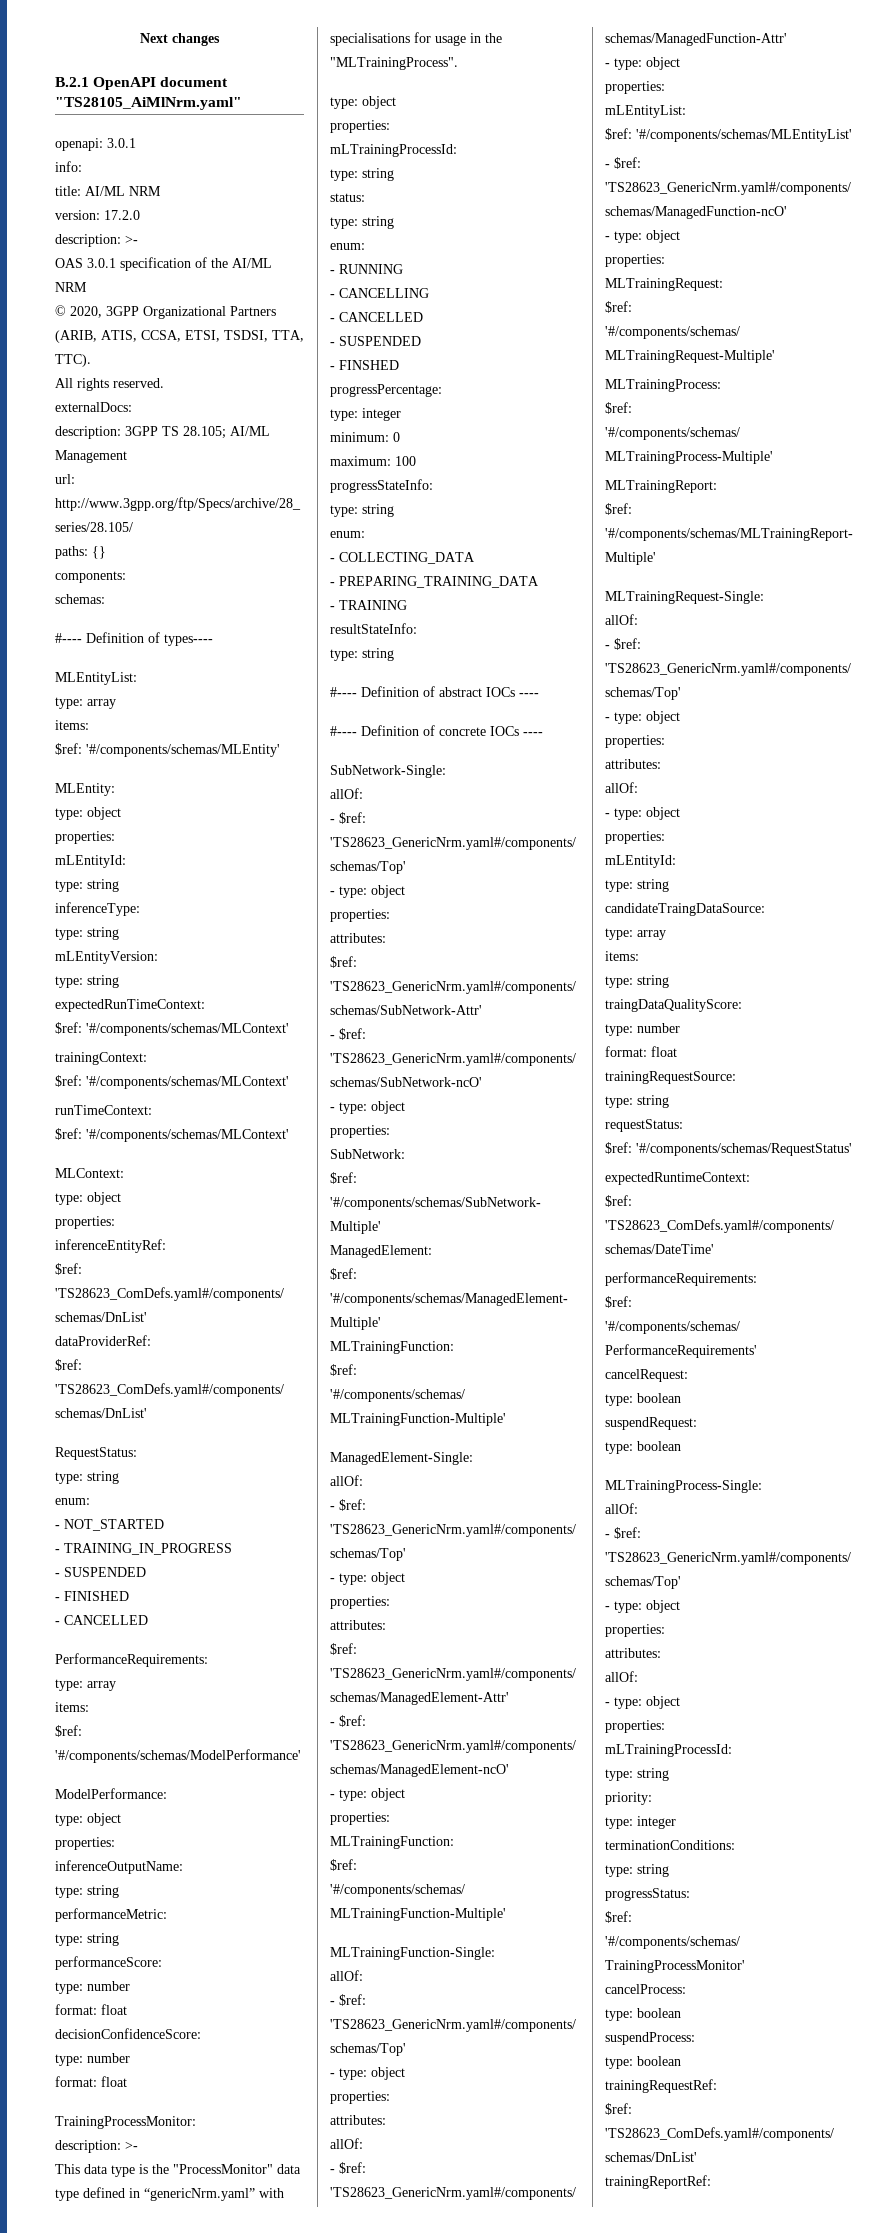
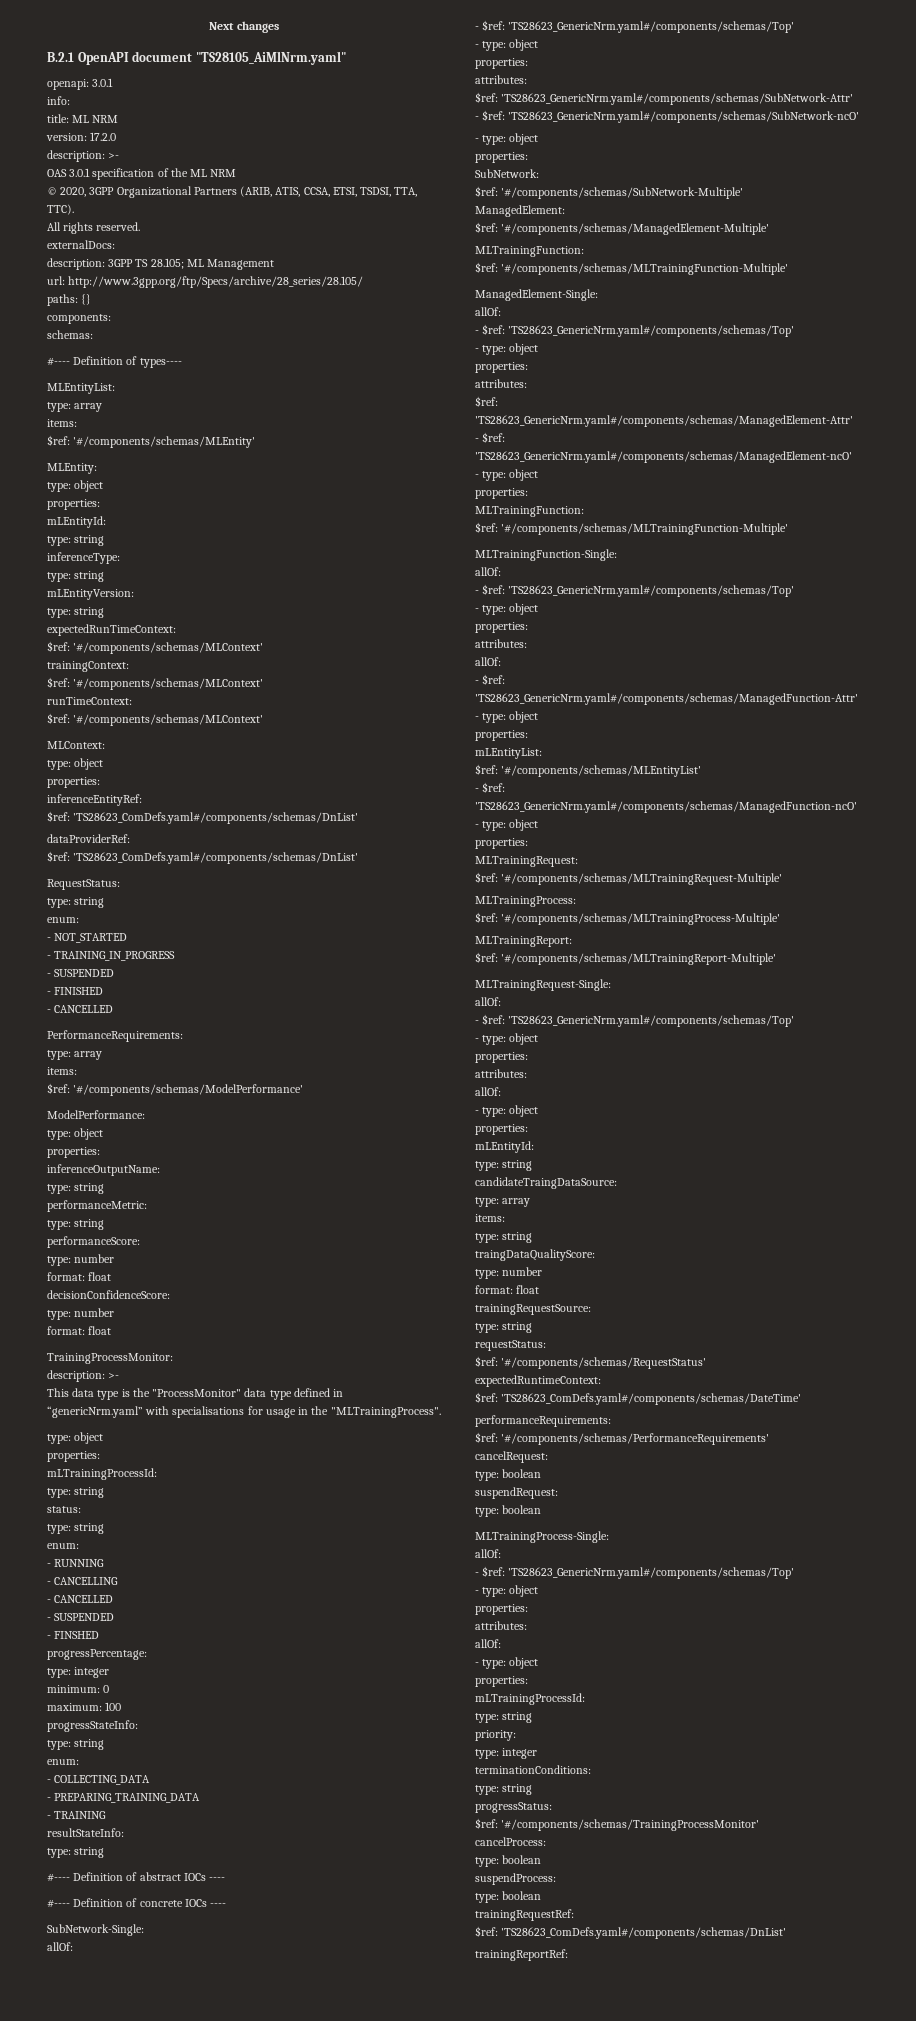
[85,186,125,196] AI/ML -> [72,115,90,123] ML
[232,258,272,268] AI/ML -> [190,169,208,177] ML
[230,426,270,436] AI/ML -> [186,259,204,267] ML

